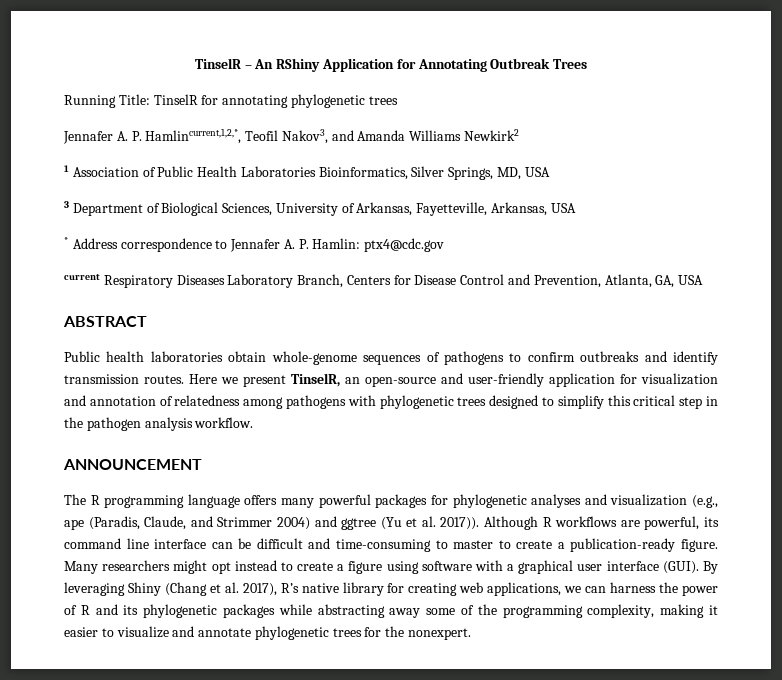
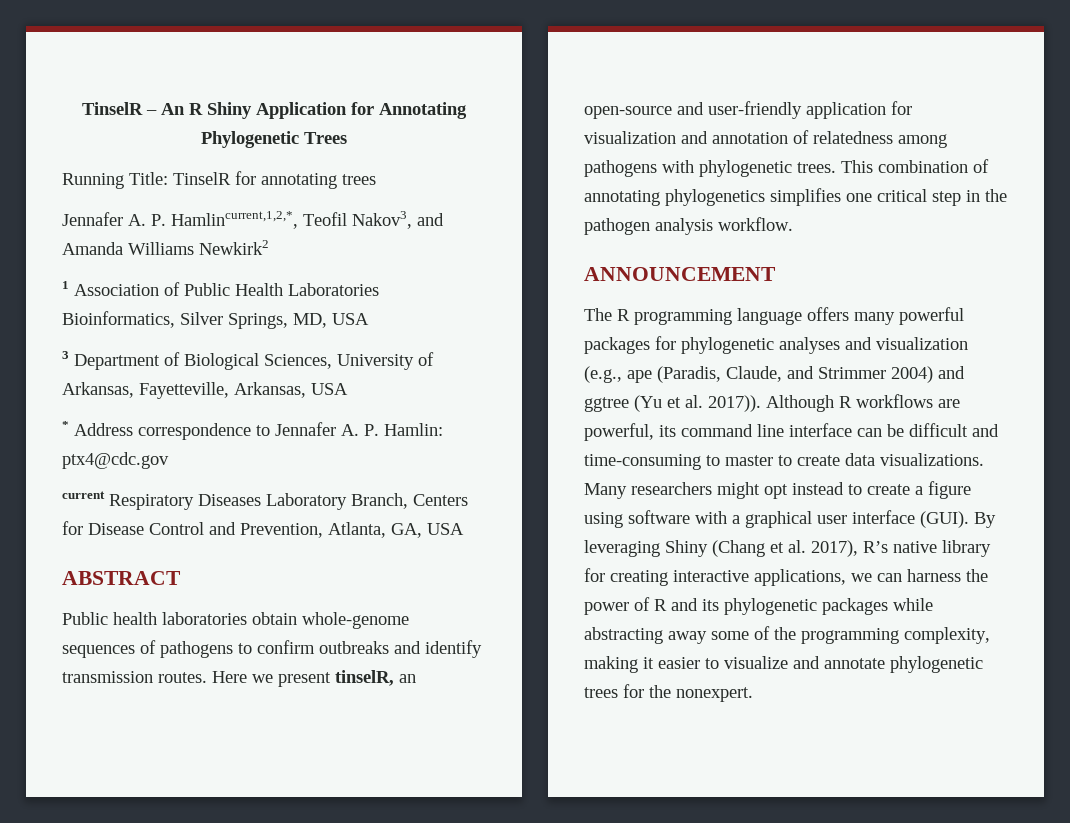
[276,58,321,72] RShiny -> [189,102,252,119] R Shiny
[490,58,551,69] Outbreak -> [201,131,299,148] Phylogenetic
[290,94,365,108] phylogenetic -> (337, 181) none
[291,373,340,387] TinselR, -> [335,670,394,686] tinselR,
[457,395,631,409] trees designed to simplify this -> [797,159,989,173] [584,188,872,206] trees. This combination of annotating phylogenetics simplifies one
[557,538,718,552] a publication-ready figure. -> [845,453,984,466] data visualizations.
[459,582,484,593] web -> [673,570,749,582] interactive

